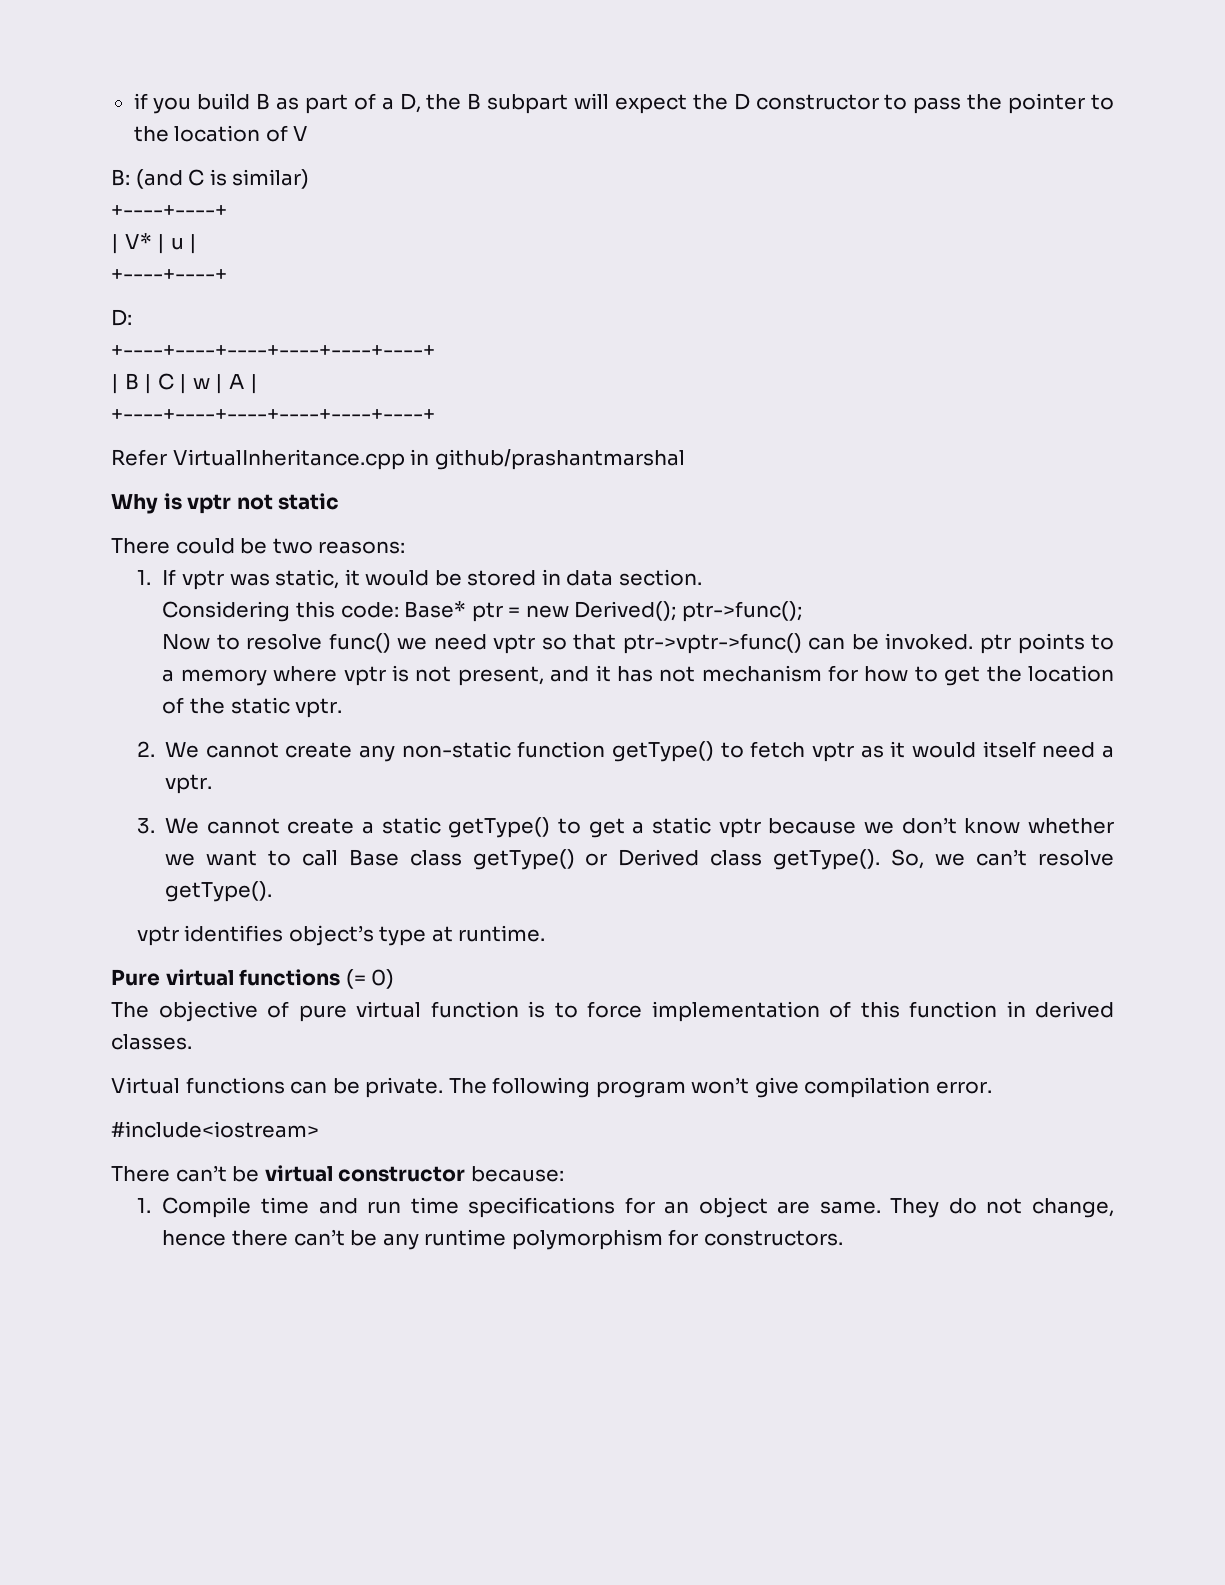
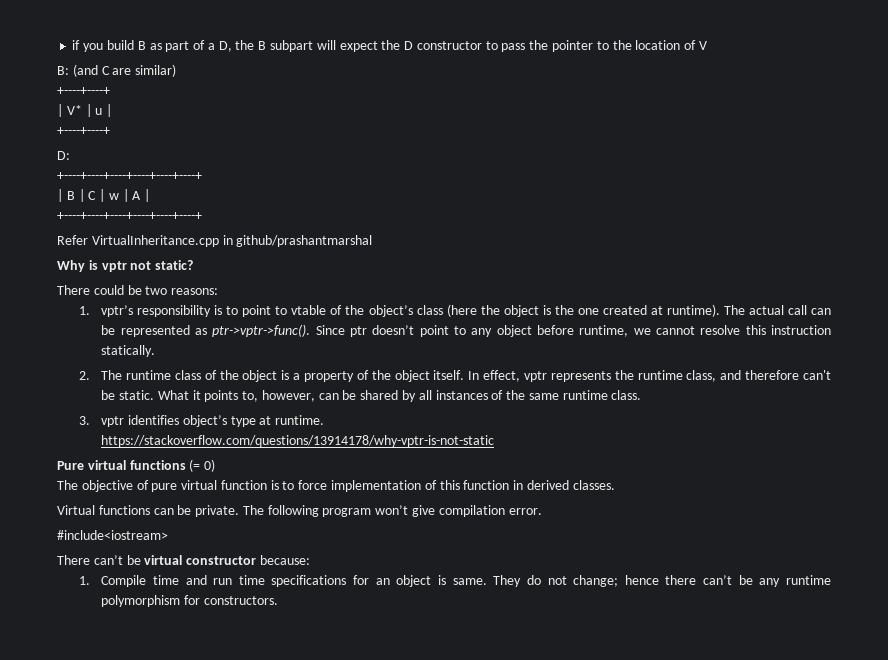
[209,169,227,186] is -> [112,68,132,75] are
[278,493,340,510] static -> [155,260,194,270] static?
[162,569,702,590] [162,601,802,622] [162,633,1114,654] [162,665,1114,686] [162,697,343,718] [136,741,1115,762] [164,774,212,794] [136,817,1115,838] [164,849,1114,870] [164,881,272,902] If vptr was static, it would be stored in data section. // Considering this code: Base* ptr = new Derived(); ptr->func(); // Now to resolve func() we need vptr so that ptr->vptr->func() can be invoked. ptr points to a memory where vptr is not present, and it has not mechanism for how to get the location of the static vptr. // 2. We cannot create any non-static function getType() to fetch vptr as it would itself need a vptr. // 3. We cannot create a static getType() to get a static vptr because we don’t know whether we want to call Base class getType() or Derived class getType(). So, we can’t resolve getType(). // -> [101,304,831,317] [101,324,832,337] [101,345,156,357] [79,370,832,382] [101,390,642,402] [79,416,91,425] vptr’s responsibility is to point to vtable of the object’s class (here the object is the one created at runtime). The actual call can be represented as ptr->vptr->func(). Since ptr doesn’t point to any object before runtime, we cannot resolve this instruction statically. // 2. The runtime class of the object is a property of the object itself. In effect, vptr represents the runtime class, and therefore can't be static. What it points to, however, can be shared by all instances of the same runtime class. // 3.
(546, 933) none -> [101,435,495,447] // https://stackoverflow.com/questions/13914178/why-vptr-is-not-static
[777,1201,811,1214] are -> [437,575,446,585] is
[1032,1198,1114,1218] change, -> [573,575,619,587] change;

